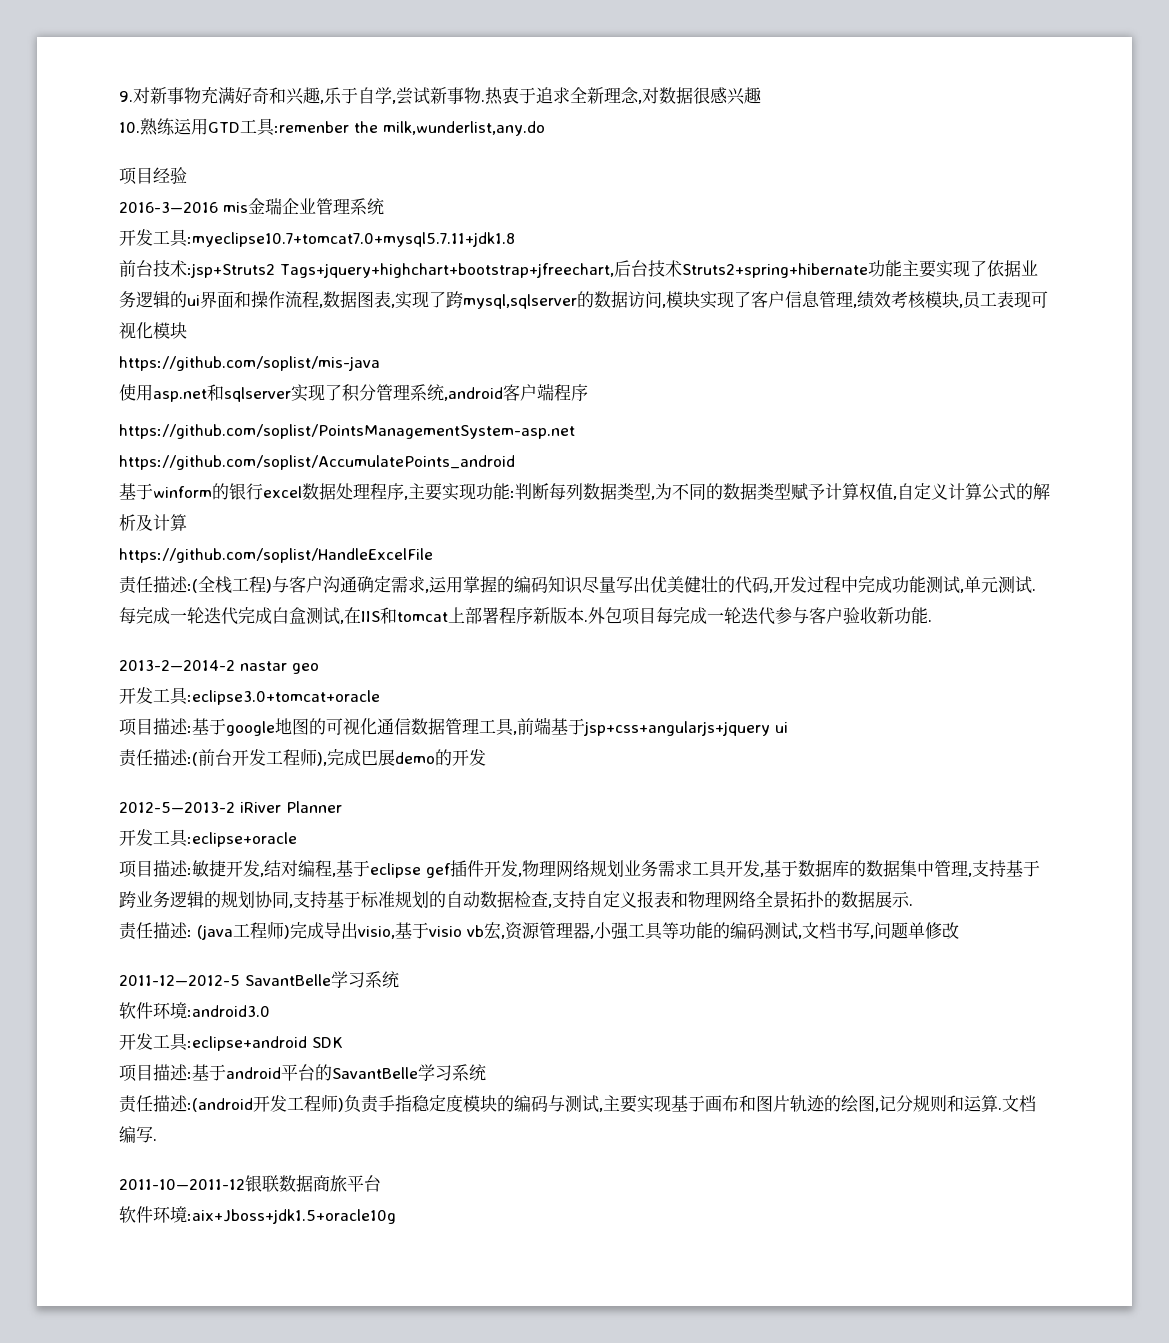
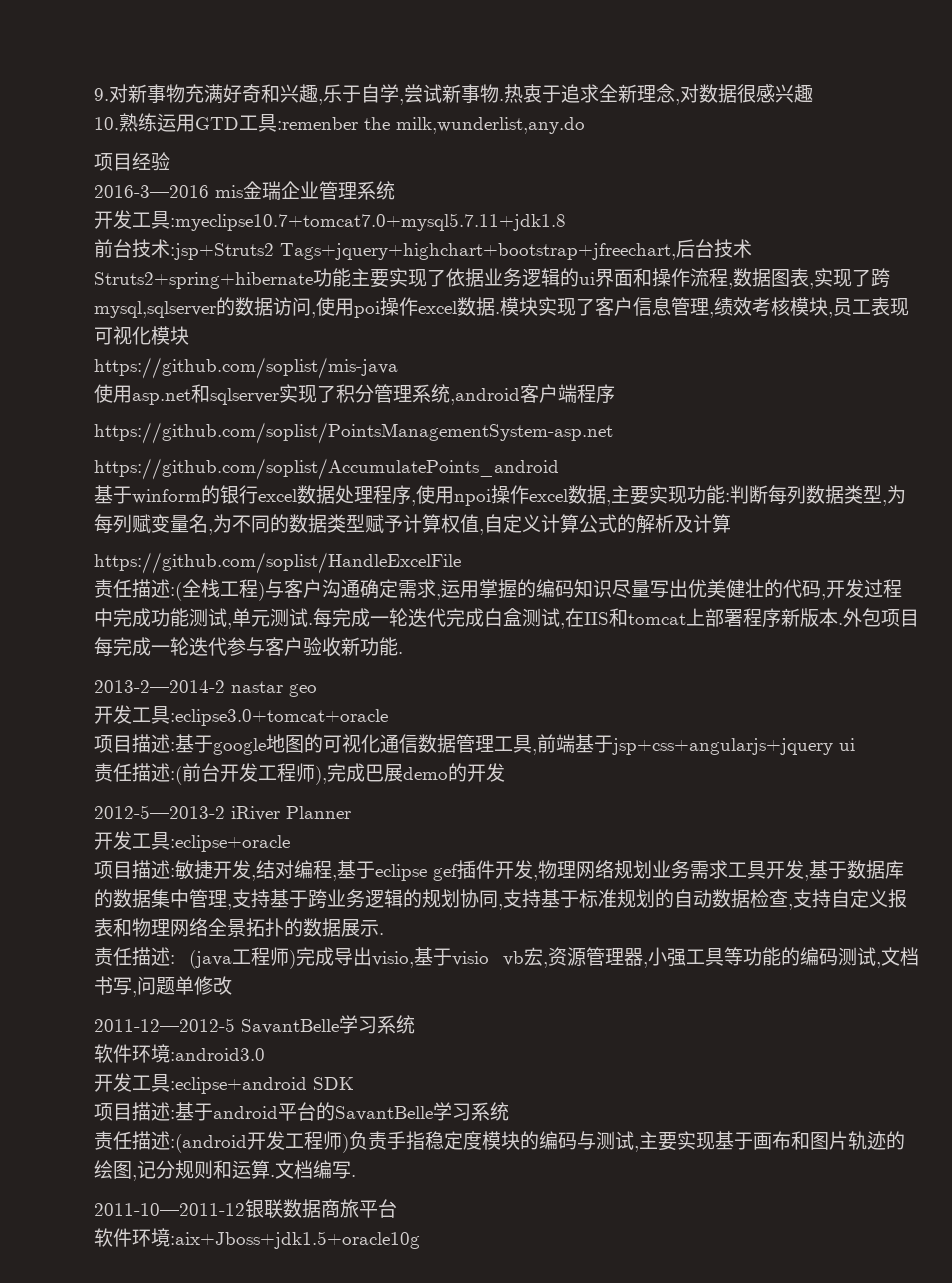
(666, 306) none -> [316,297,500,318] 使用poi操作excel数据.
(408, 498) none -> [416,485,611,506] 使用npoi操作excel数据,
(672, 491) none -> [94,514,232,535] 每列赋变量名,为

